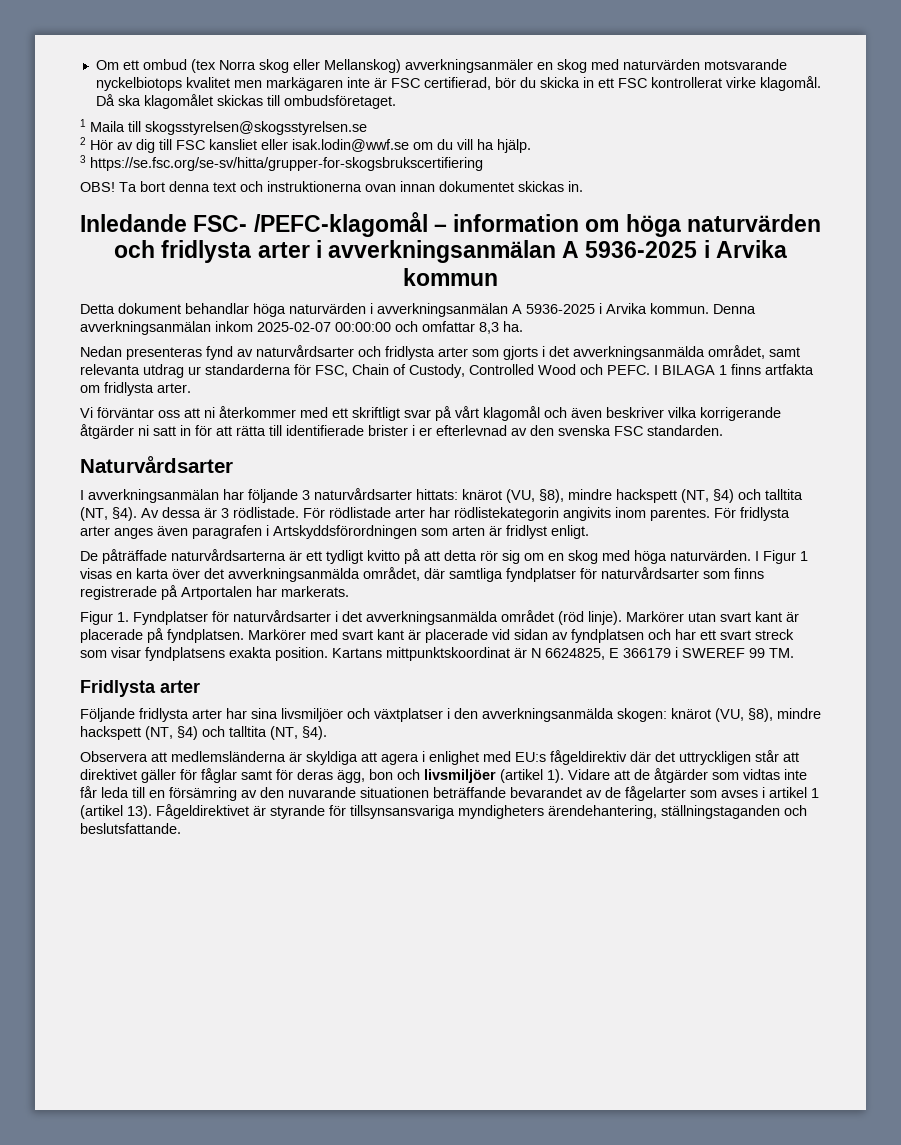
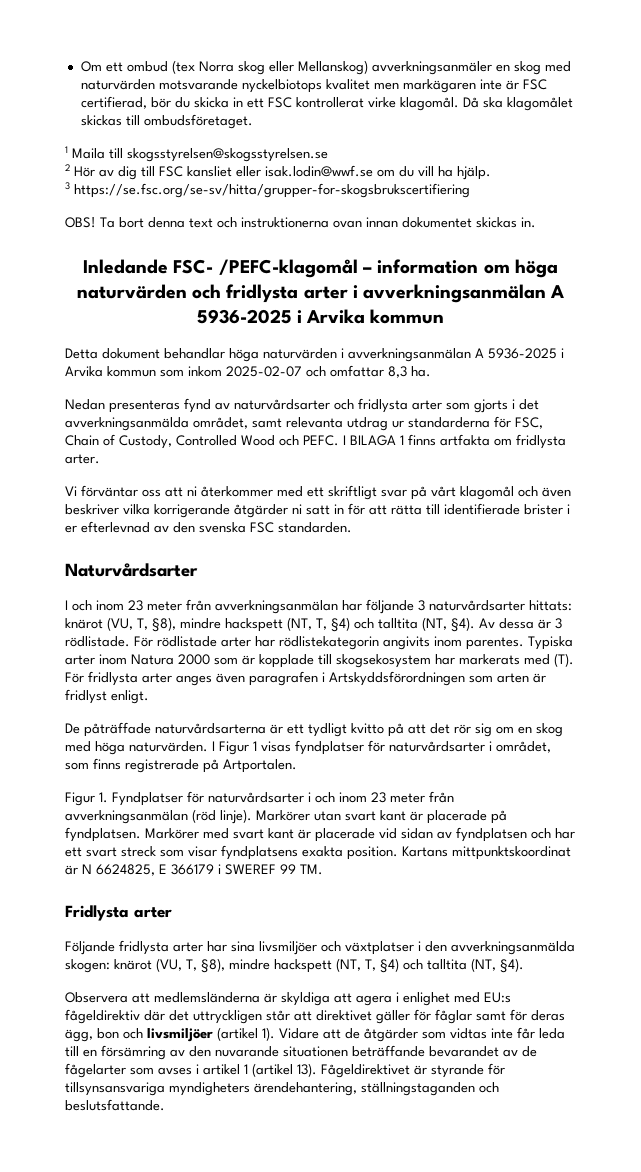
[650,303,756,314] [80,321,211,335] kommun. Denna avverkningsanmälan -> [107,366,184,377] kommun som
[335,322,391,332] 00:00:00 -> (302, 371) none
(84, 495) none -> [72,599,211,611] och inom 23 meter från
[539,489,709,503] §8), mindre hackspett (NT, -> [137,617,327,632] T, §8), mindre hackspett (NT, T,
(710, 514) none -> [528,636,573,650] [65,653,574,668] Typiska arter inom Natura 2000 som är kopplade till skogsekosystem har markerats med (T).
[444,550,477,561] detta -> [430,723,450,734] det
[116,567,503,582] en karta över det avverkningsanmälda området, där samtliga -> (291, 746) none
(699, 573) none -> [489,741,551,753] i området,
[181,586,349,600] Artportalen har markerats. -> [223,759,297,773] Artportalen.
[342,610,554,625] det avverkningsanmälda området -> [315,791,454,803] [65,810,188,824] och inom 23 meter från avverkningsanmälan
[748,708,821,722] [80,726,173,740] §8), mindre hackspett (NT, -> [186,958,376,973] T, §8), mindre hackspett (NT, T,

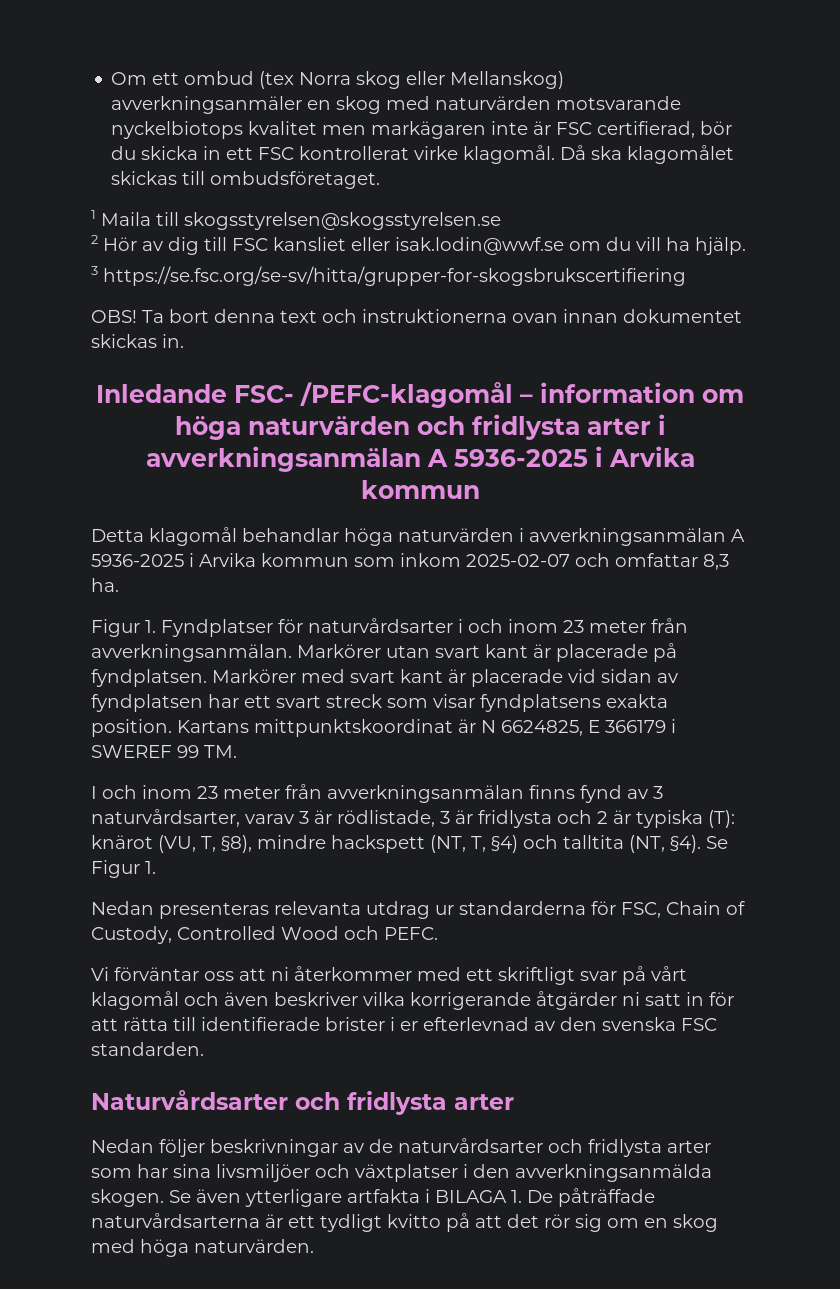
[102,348,160,359] dokument -> [149,527,237,546] klagomål
[65,398,539,413] [65,417,282,431] Nedan presenteras fynd av naturvårdsarter och fridlysta arter som gjorts i det avverkningsanmälda området, samt -> [91,618,688,637] [91,643,677,662] [91,669,678,687] [91,694,668,712] [91,719,676,737] [91,745,237,758] [91,784,663,803] [91,809,735,828] [91,835,728,853] [91,860,156,878] [91,901,269,919] Figur 1. Fyndplatser för naturvårdsarter i och inom 23 meter från avverkningsanmälan. Markörer utan svart kant är placerade på fyndplatsen. Markörer med svart kant är placerade vid sidan av fyndplatsen har ett svart streck som visar fyndplatsens exakta position. Kartans mittpunktskoordinat är N 6624825, E 366179 i SWEREF 99 TM. // I och inom 23 meter från avverkningsanmälan finns fynd av 3 naturvårdsarter, varav 3 är rödlistade, 3 är fridlysta och 2 är typiska (T): knärot (VU, T, §8), mindre hackspett (NT, T, §4) och talltita (NT, §4). Se Figur 1. // Nedan presenteras
[343,434,566,449] [65,454,100,464] I BILAGA 1 finns artfakta om fridlysta arter. -> (438, 933) none
[65,599,572,614] [65,617,562,632] [65,636,573,650] [65,653,574,668] [65,671,546,686] [65,689,149,704] // I och inom 23 meter från avverkningsanmälan har följande 3 naturvårdsarter hittats: knärot (VU, T, §8), mindre hackspett (NT, T, §4) och talltita (NT, §4). Av dessa är 3 rödlistade. För rödlistade arter har rödlistekategorin angivits inom parentes. Typiska arter inom Natura 2000 som är kopplade till skogsekosystem har markerats med (T). För fridlysta arter anges även paragrafen i Artskyddsförordningen som arten är fridlyst enligt. // -> [295,1091,514,1115] [91,1138,711,1157] [91,1164,712,1182] [91,1189,522,1207] och fridlysta arter // Nedan följer beskrivningar av de naturvårdsarter och fridlysta arter som har sina livsmiljöer och växtplatser i den avverkningsanmälda skogen. Se även ytterligare artfakta i BILAGA 1.
[212,740,551,755] [65,758,297,773] [65,791,454,806] [65,809,507,824] [65,827,575,842] [65,845,571,860] [65,864,323,876] [65,905,172,921] [65,940,575,955] [65,958,524,973] [65,992,511,1006] [65,1009,565,1024] [65,1027,565,1042] [65,1045,537,1060] [65,1063,505,1078] [65,1082,499,1096] [65,1099,165,1111] I Figur 1 visas fyndplatser för naturvårdsarter i området, som finns registrerade på Artportalen. // Figur 1. Fyndplatser för naturvårdsarter i och inom 23 meter från avverkningsanmälan (röd linje). Markörer utan svart kant är placerade på fyndplatsen. Markörer med svart kant är placerade vid sidan av fyndplatsen och har ett svart streck som visar fyndplatsens exakta position. Kartans mittpunktskoordinat är N 6624825, E 366179 i SWEREF 99 TM. // Fridlysta arter // Följande fridlysta arter har sina livsmiljöer och växtplatser i den avverkningsanmälda skogen: knärot (VU, T, §8), mindre hackspett (NT, T, §4) och talltita (NT, §4). // Observera att medlemsländerna är skyldiga att agera i enlighet med EU:s fågeldirektiv där det uttryckligen står att direktivet gäller för fåglar samt för deras ägg, bon och livsmiljöer (artikel 1). Vidare att de åtgärder som vidtas inte får leda till en försämring av den nuvarande situationen beträffande bevarandet av de fågelarter som avses i artikel 1 (artikel 13). Fågeldirektivet är styrande för tillsynsansvariga myndigheters ärendehantering, ställningstaganden och beslutsfattande. -> (314, 1246) none

